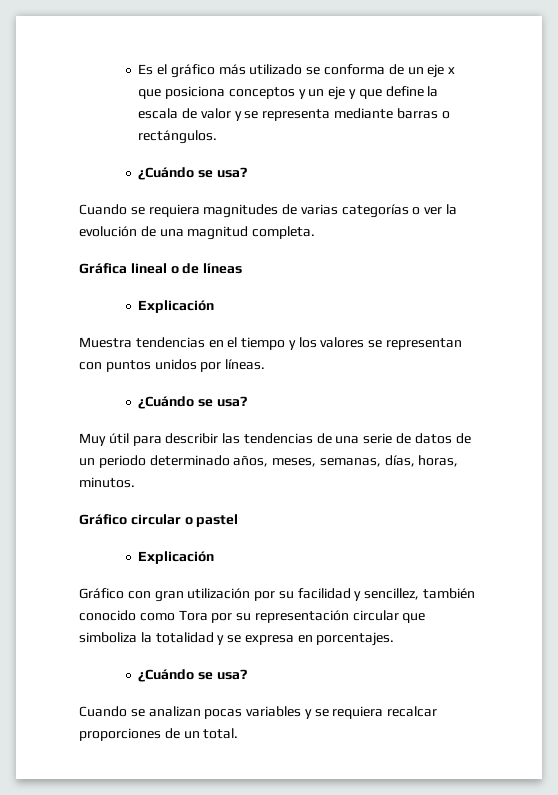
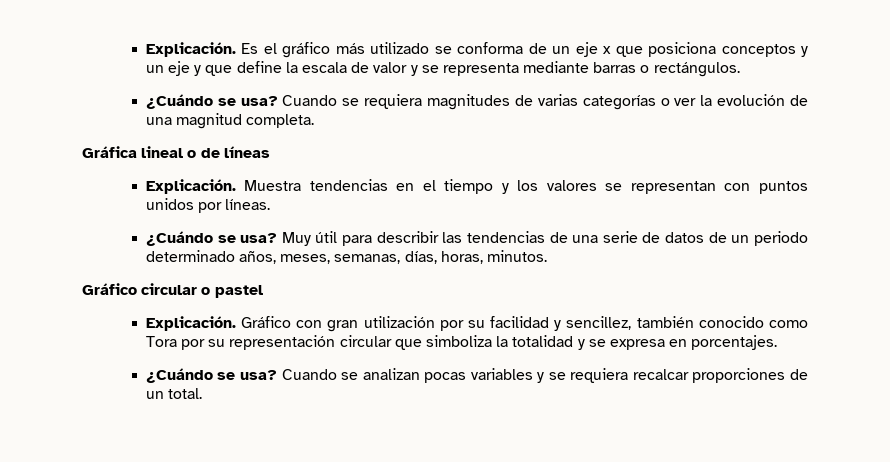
(138, 69) none -> [145,42,236,57] Explicación.
(247, 172) // -> (278, 101) none
[138,300,215,313] Explicación // -> [145,179,236,194] Explicación.
(247, 401) // -> (278, 238) none
[138,551,215,564] Explicación // -> [145,316,236,331] Explicación.
(247, 674) // -> (277, 375) none

